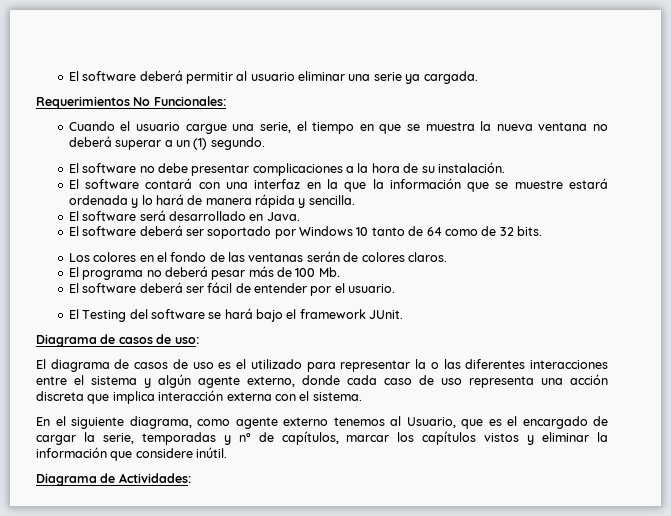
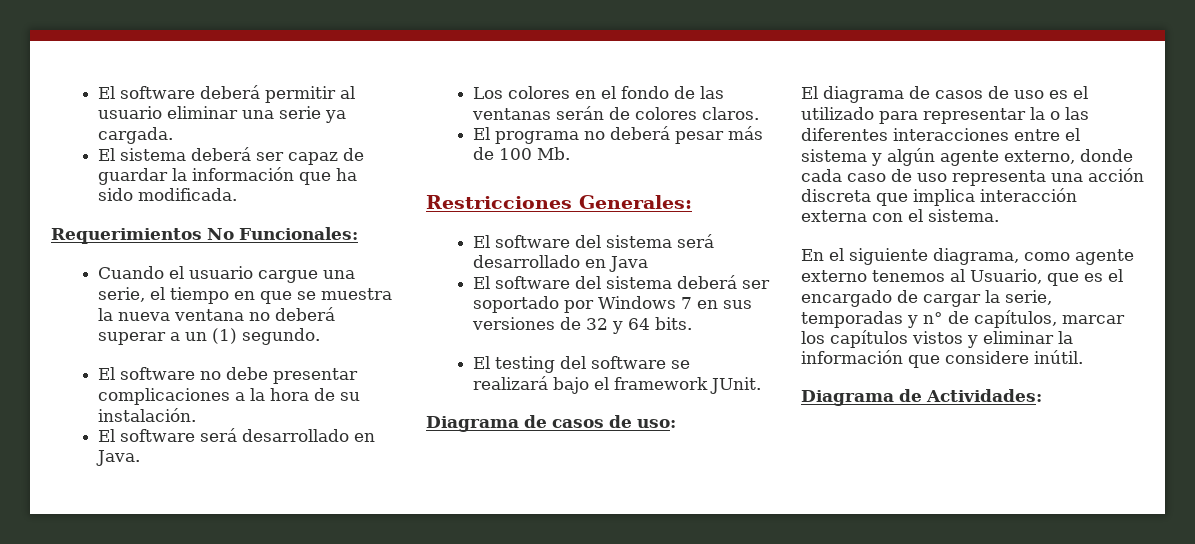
(478, 77) none -> [97,147,364,165] [97,167,357,185] [97,188,237,201] // El sistema deberá ser capaz de guardar la información que ha sido modificada.
[68,178,608,192] [68,194,355,208] // El software contará con una interfaz en la que la información que se muestre estará ordenada y lo hará de manera rápida y sencilla. -> (196, 415) none
[68,225,543,239] // El software deberá ser soportado por Windows 10 tanto de 64 como de 32 bits. -> (140, 458) none
[68,282,396,296] [68,309,127,322] // El software deberá ser fácil de entender por el usuario. // El Testing -> [426,195,692,209] [472,234,714,248] [472,255,648,272] [472,275,770,289] [472,296,752,313] [471,317,692,334] [472,356,555,373] // Restricciones Generales: // El software del sistema será desarrollado en Java // El software del sistema deberá ser soportado por Windows 7 en sus versiones de 32 y 64 bits. // El testing
[224,308,253,319] hará -> [472,376,548,390] realizará

